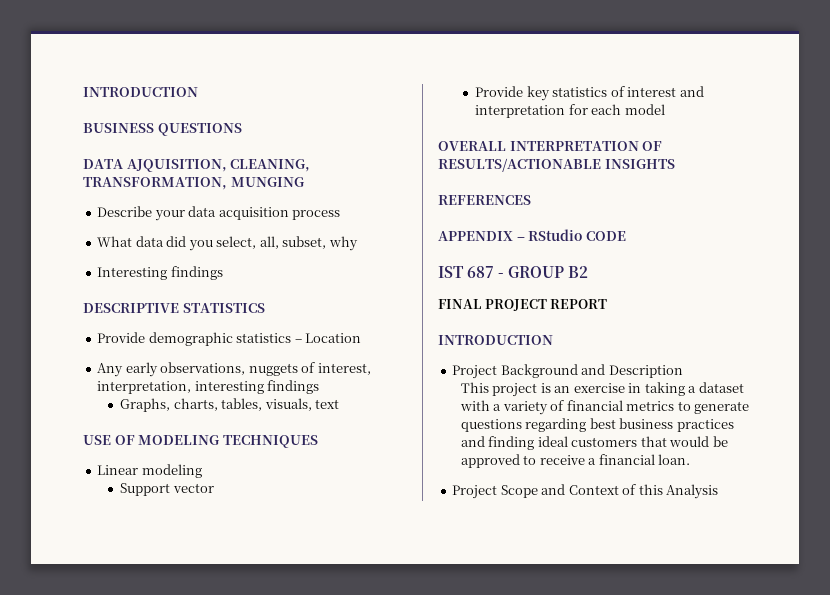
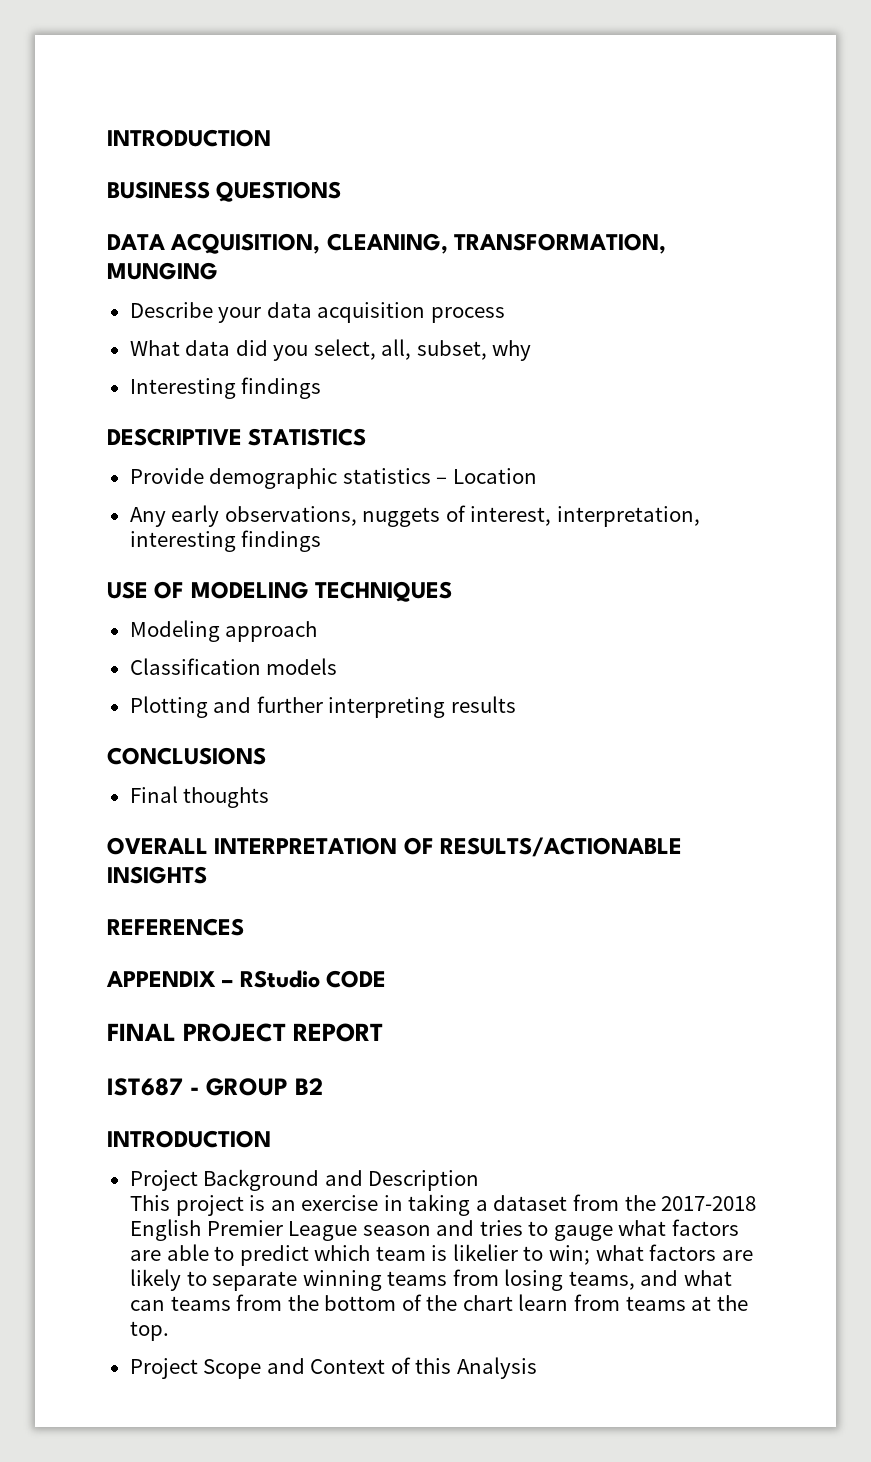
[126,159,227,172] AJQUISITION, -> [170,233,321,254] ACQUISITION,
[120,398,340,412] // Graphs, charts, tables, visuals, text -> (322, 541) none
[97,464,202,478] [120,483,214,496] [475,86,704,101] [475,104,665,118] Linear modeling // Support vector // Provide key statistics of interest and interpretation for each model -> [129,620,318,642] [129,658,338,675] [129,696,516,718] [107,747,266,765] [129,786,270,808] Modeling approach // Classification models // Plotting and further interpreting results // CONCLUSIONS // Final thoughts
[438,266,495,278] IST 687 -> [107,1023,384,1042] [107,1078,183,1096] FINAL PROJECT REPORT // IST687
[438,299,608,311] // FINAL PROJECT REPORT -> (323, 1086) none
[459,400,750,415] [460,418,734,432] [460,436,728,450] [460,454,691,468] with a variety of financial metrics to generate questions regarding best business practices and finding ideal customers that would be approved to receive a financial loan. -> [572,1194,757,1211] [130,1219,739,1241] [130,1244,753,1266] [130,1269,732,1291] [130,1294,748,1311] [130,1321,170,1341] from the 2017-2018 English Premier League season and tries to gauge what factors are able to predict which team is likelier to win; what factors are likely to separate winning teams from losing teams, and what can teams from the bottom of the chart learn from teams at the top.

